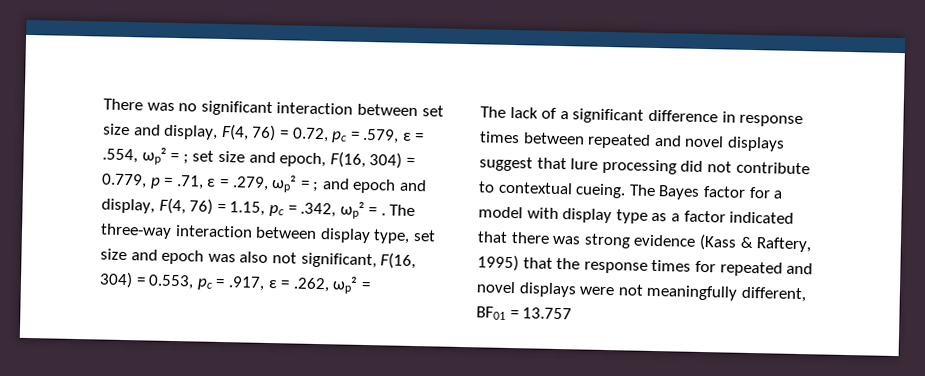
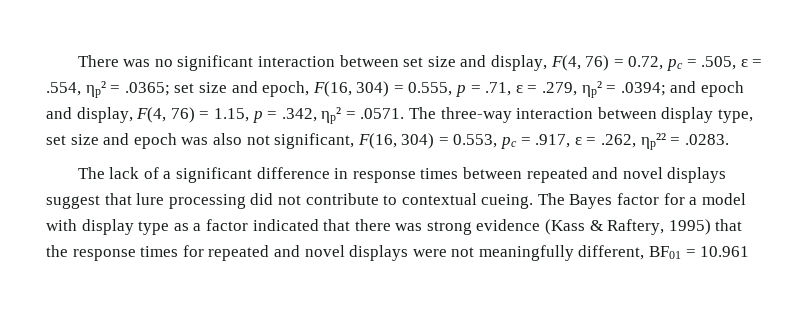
[362,128,400,144] .579, -> [701,56,737,70] .505,
[141,147,189,165] ωp² = ; -> [85,81,170,98] ηp² = .0365;
[101,173,147,189] 0.779, -> [408,82,453,96] 0.555,
[271,175,320,193] ωp² = ; -> [581,81,666,98] ηp² = .0394;
[268,204,284,217] pc -> [252,111,263,123] p
[339,201,386,219] ωp² = . -> [321,107,405,124] ηp² = .0571.
[332,276,371,294] ωp² = -> [640,133,729,150] ηp²² = .0283.
[522,307,573,320] 13.757 -> [700,246,750,257] 10.961

